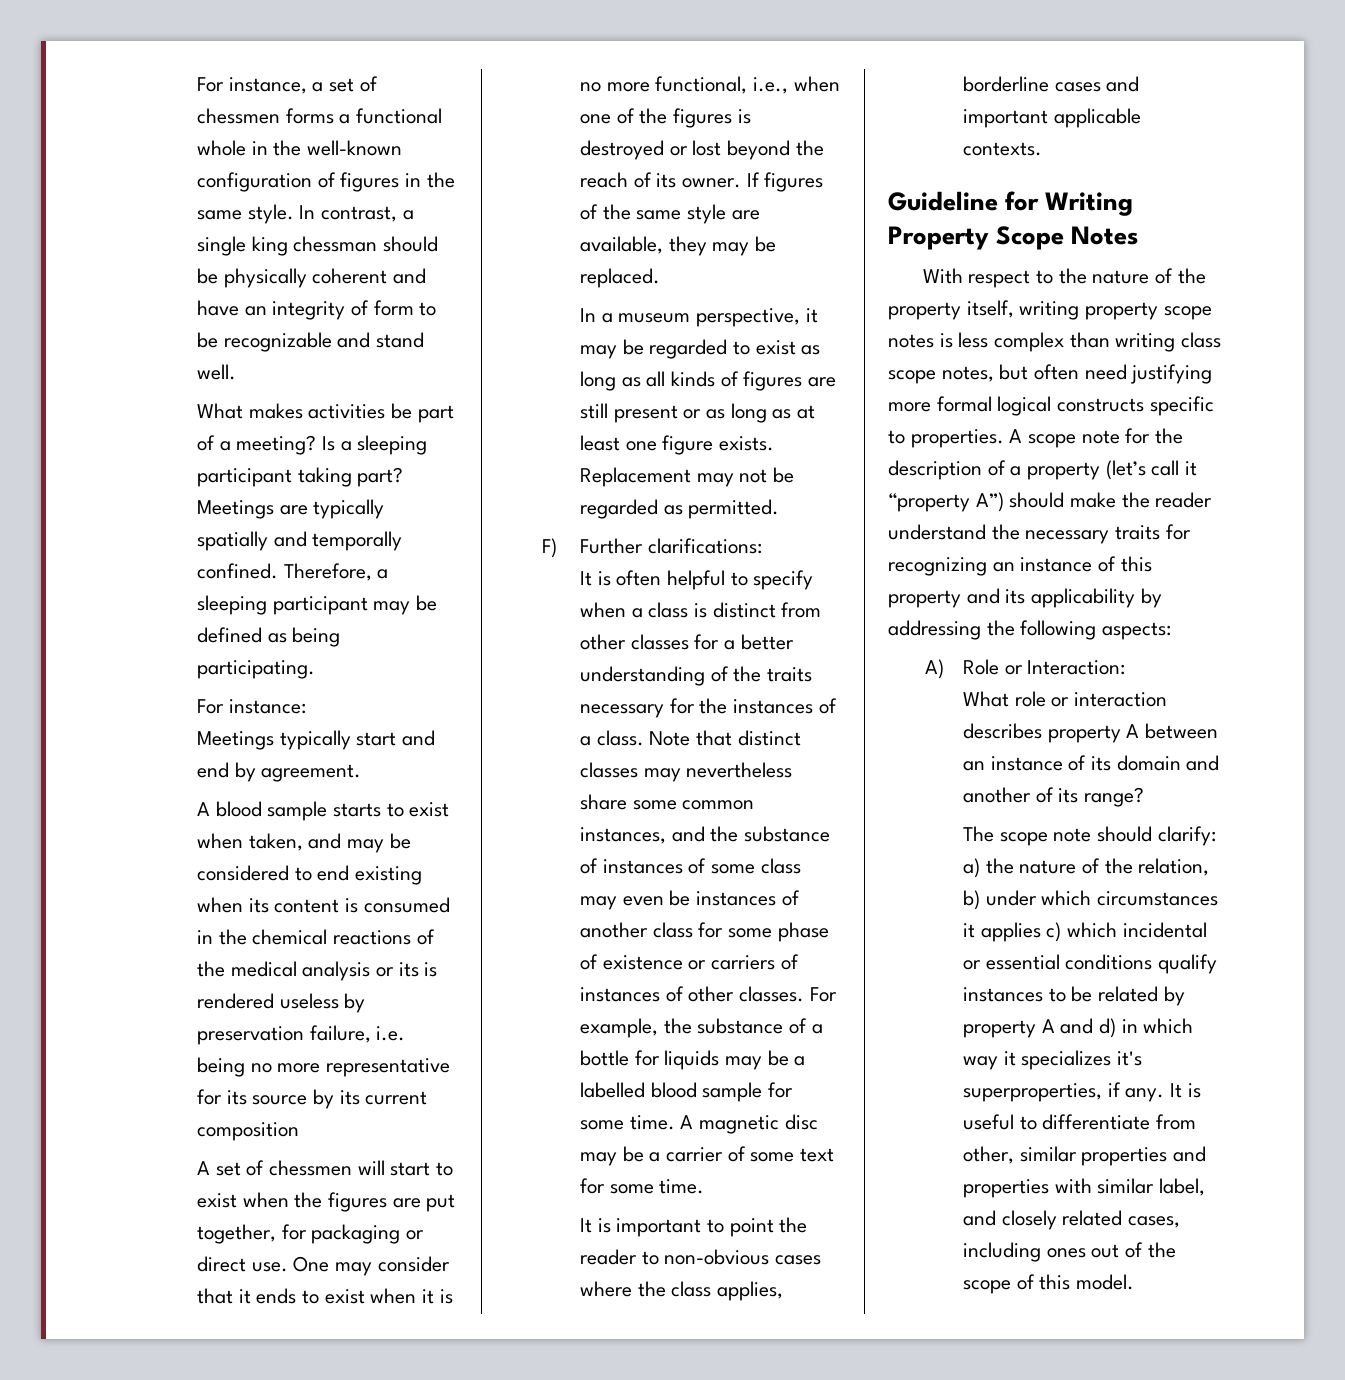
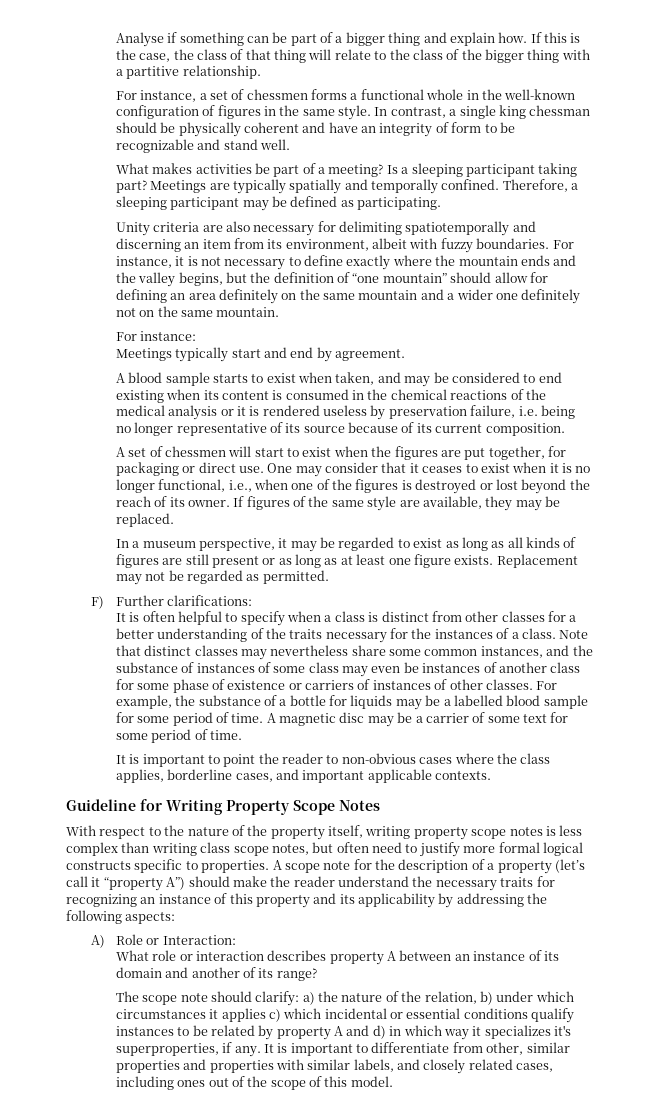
(196, 84) none -> [115,32,581,47] [115,49,590,63] [115,65,261,79] Analyse if something can be part of a bigger thing and explain how. If this is the case, the class of that thing will relate to the class of the bigger thing with a partitive relationship. //
[292,627,341,647] being -> (354, 203) none
(315, 669) none -> [115,221,536,236] [115,238,574,253] [115,255,577,270] [115,272,548,287] [115,289,581,304] [115,306,280,317] // Unity criteria are also necessary for delimiting spatiotemporally and discerning an item from its environment, albeit with fuzzy boundaries. For instance, it is not necessary to define exactly where the mountain ends and the valley begins, but the definition of “one mountain” should allow for defining an area definitely on the same mountain and a wider one definitely not on the same mountain.
[398,962,419,977] its -> [236,406,246,416] it
[277,1058,450,1077] [196,1089,334,1109] more representative for its source by -> [134,422,415,436] longer representative of its source because of
[196,1122,299,1141] composition -> [485,423,565,436] composition.
[256,1288,297,1304] ends -> [422,466,463,473] ceases
[606,82,650,92] more -> [115,479,155,493] longer
(624, 1125) none -> [172,712,229,726] period of
(654, 1189) none -> [151,729,208,743] period of
[1054,82,1101,92] cases -> [235,773,273,782] cases,
[1130,364,1213,384] justifying -> [405,842,460,857] to justify
[962,1114,1014,1130] useful -> [290,1043,353,1056] important
[1158,1178,1205,1196] label, -> [353,1059,394,1072] labels,

